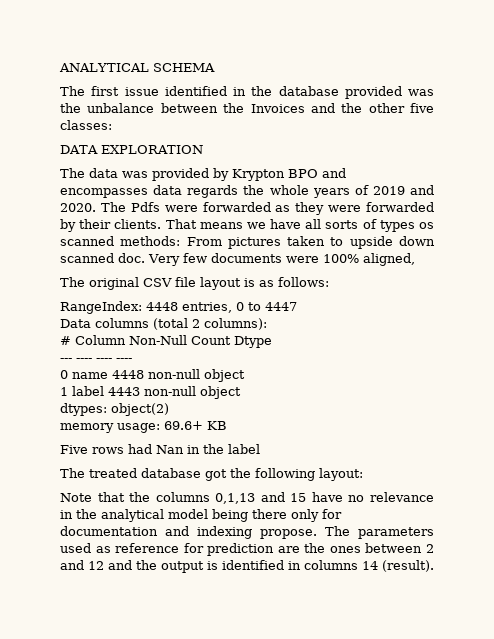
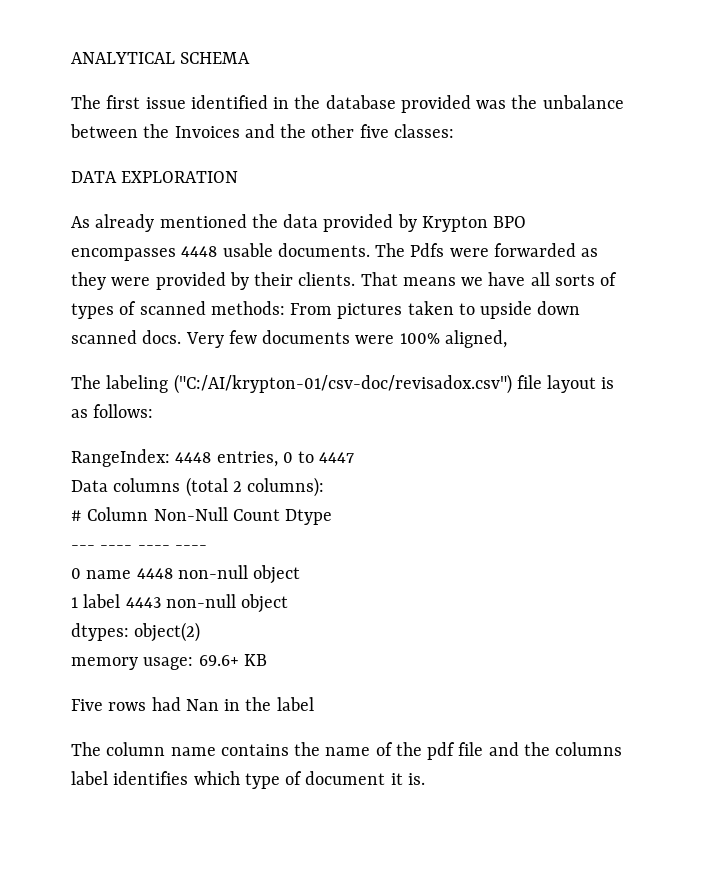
[60,168,346,181] [60,185,434,198] [60,203,96,212] The data was provided by Krypton BPO and encompasses data regards the whole years of 2019 and 2020. -> [71,214,527,232] [71,243,370,261] As already mentioned the data provided by Krypton BPO encompasses 4448 usable documents.
[366,202,434,212] forwarded -> [155,272,226,290] provided
[419,222,435,229] os -> [119,301,137,315] of
[118,253,145,263] doc. -> [142,330,182,344] docs.
[89,277,172,290] original CSV -> [106,374,512,394] labeling ("C:/AI/krypton-01/csv-doc/revisadox.csv")
[89,468,363,481] [60,492,434,504] [60,509,342,522] [60,526,434,539] [60,543,434,556] [60,560,434,573] treated database got the following layout: // Note that the columns 0,1,13 and 15 have no relevance in the analytical model being there only for documentation and indexing propose. The parameters used as reference for prediction are the ones between 2 and 12 and the output is identified in columns 14 (result). -> [106,742,623,760] [71,771,425,789] column name contains the name of the pdf file and the columns label identifies which type of document it is.

